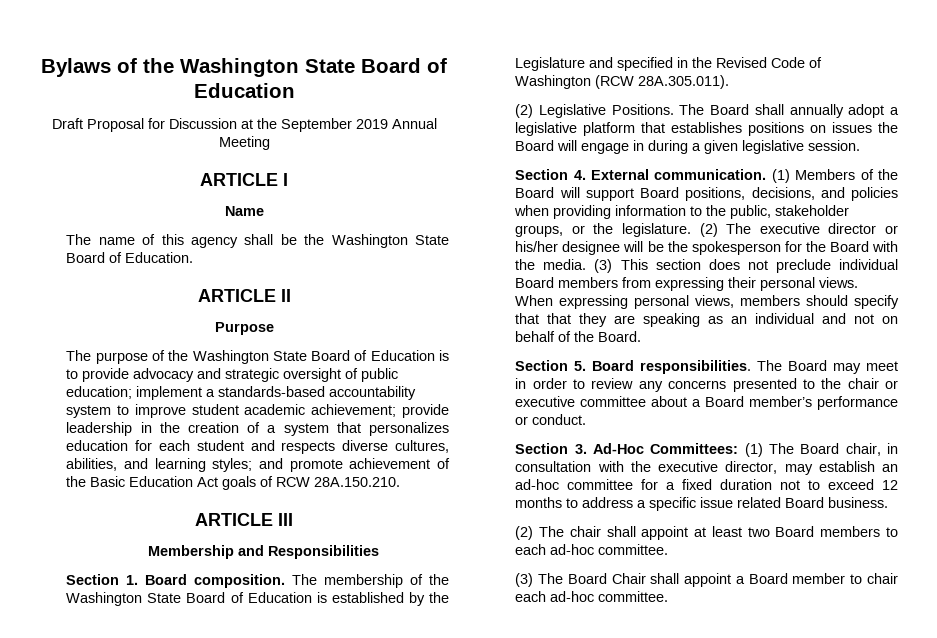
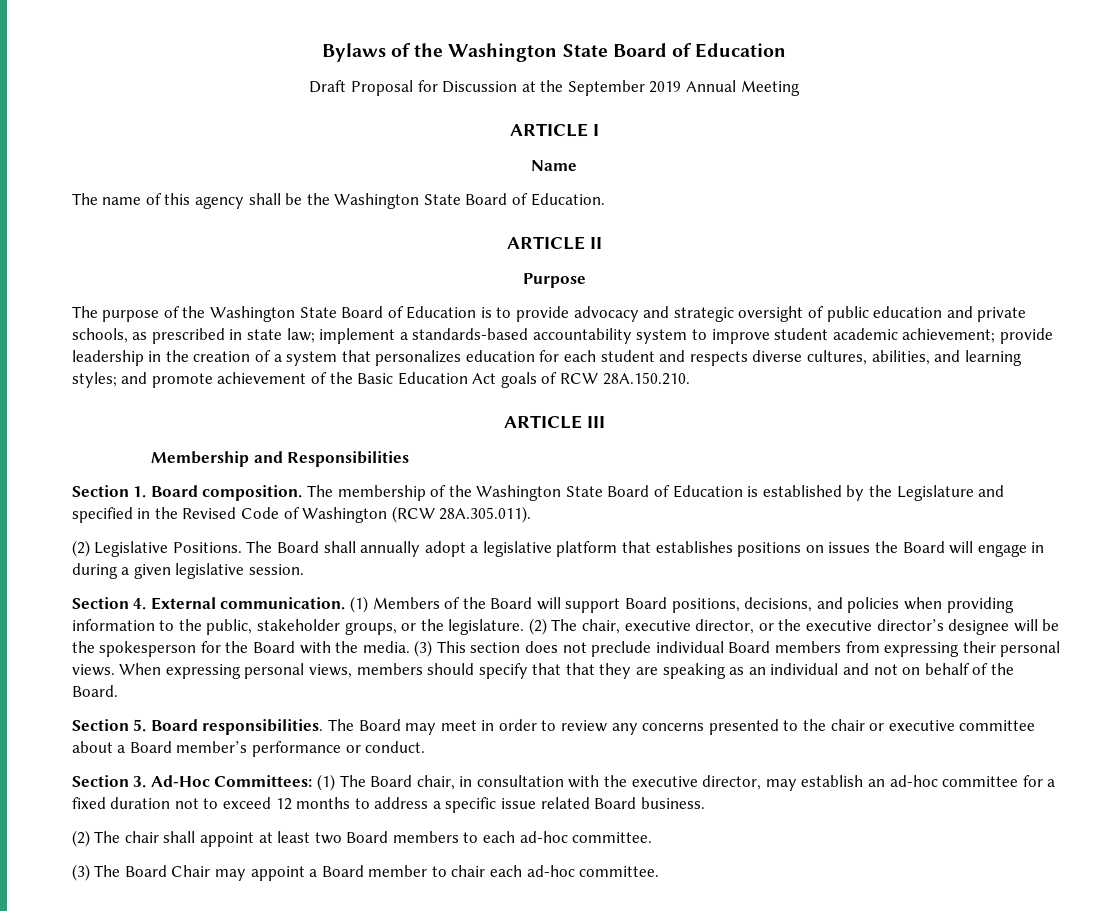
[66,386,133,399] education; -> [873,306,1027,322] [71,328,315,344] education and private schools, as prescribed in state law;
[759,223,898,234] [515,241,559,252] executive director or his/her -> [582,619,944,634] chair, executive director, or the executive director’s
[650,573,680,584] shall -> [214,869,246,881] may

